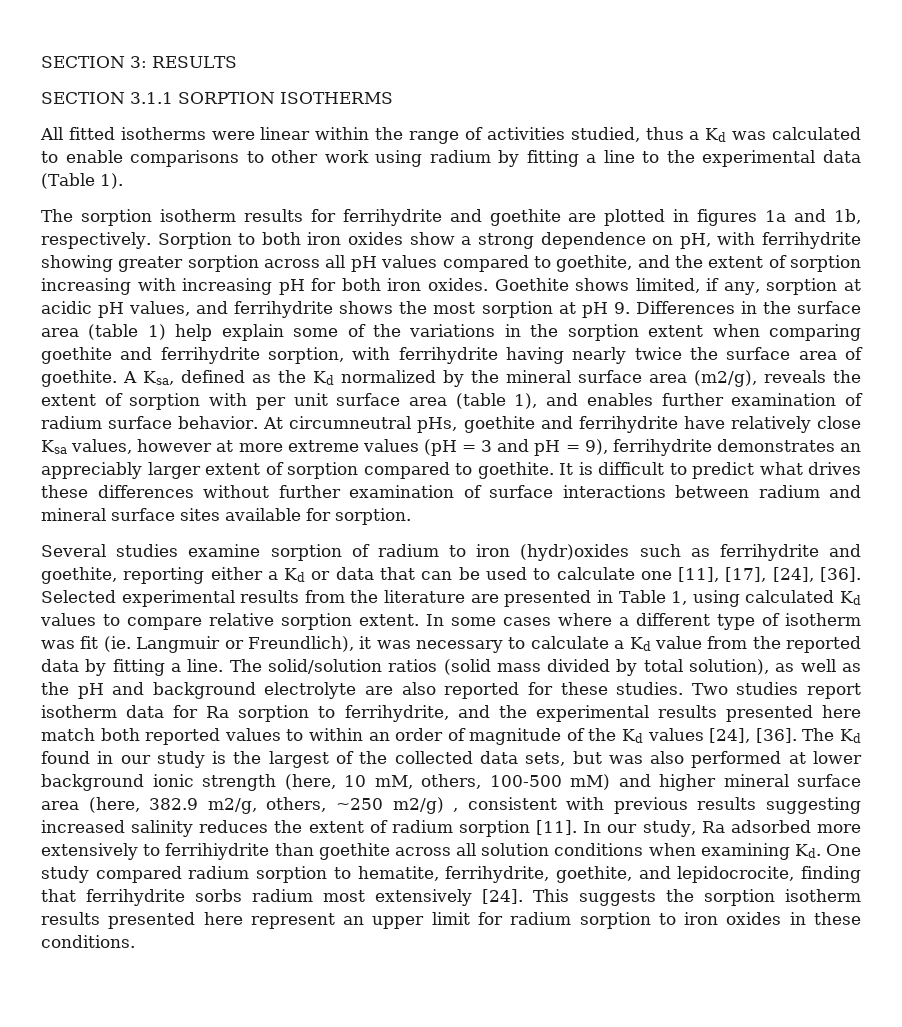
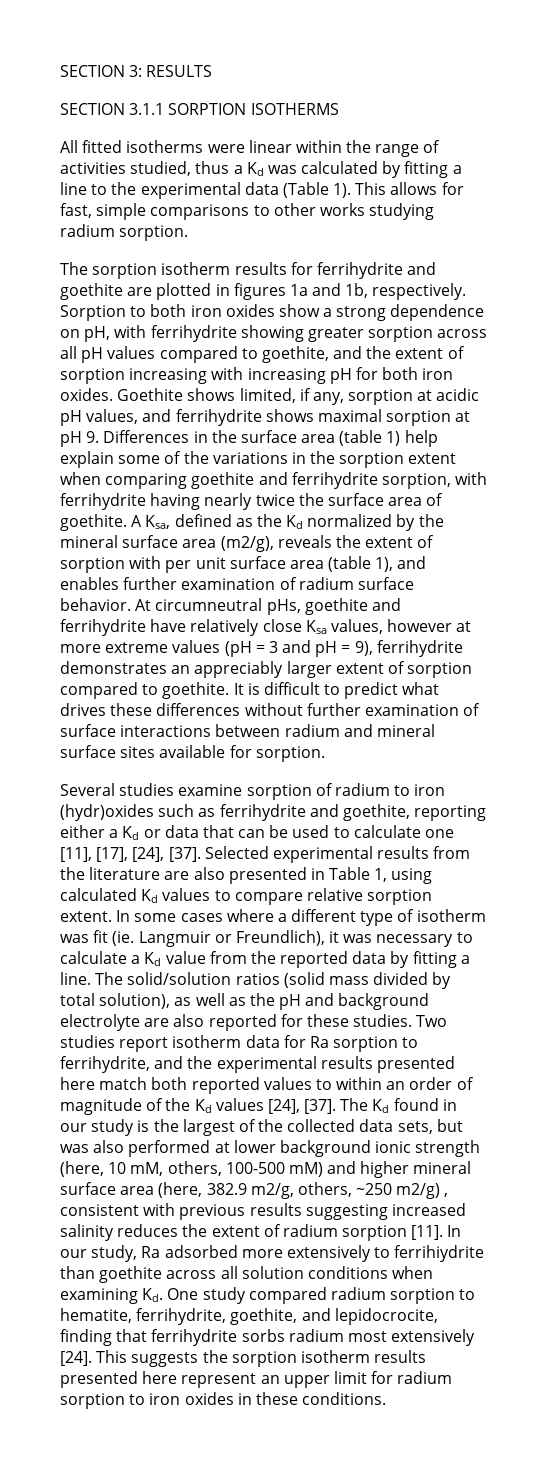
[41,150,491,167] to enable comparisons to other work using radium -> (379, 167) none
(123, 181) none -> [355,182,464,195] [60,203,435,220] [60,224,189,241] This allows for fast, simple comparisons to other works studying radium sorption.
[399,301,476,314] the most -> [317,409,382,422] maximal
[819,567,861,582] [36]. -> [168,847,201,862] [37].
(499, 598) none -> [193,867,225,880] also
[755,728,797,743] [36]. -> [304,1099,337,1114] [37].

